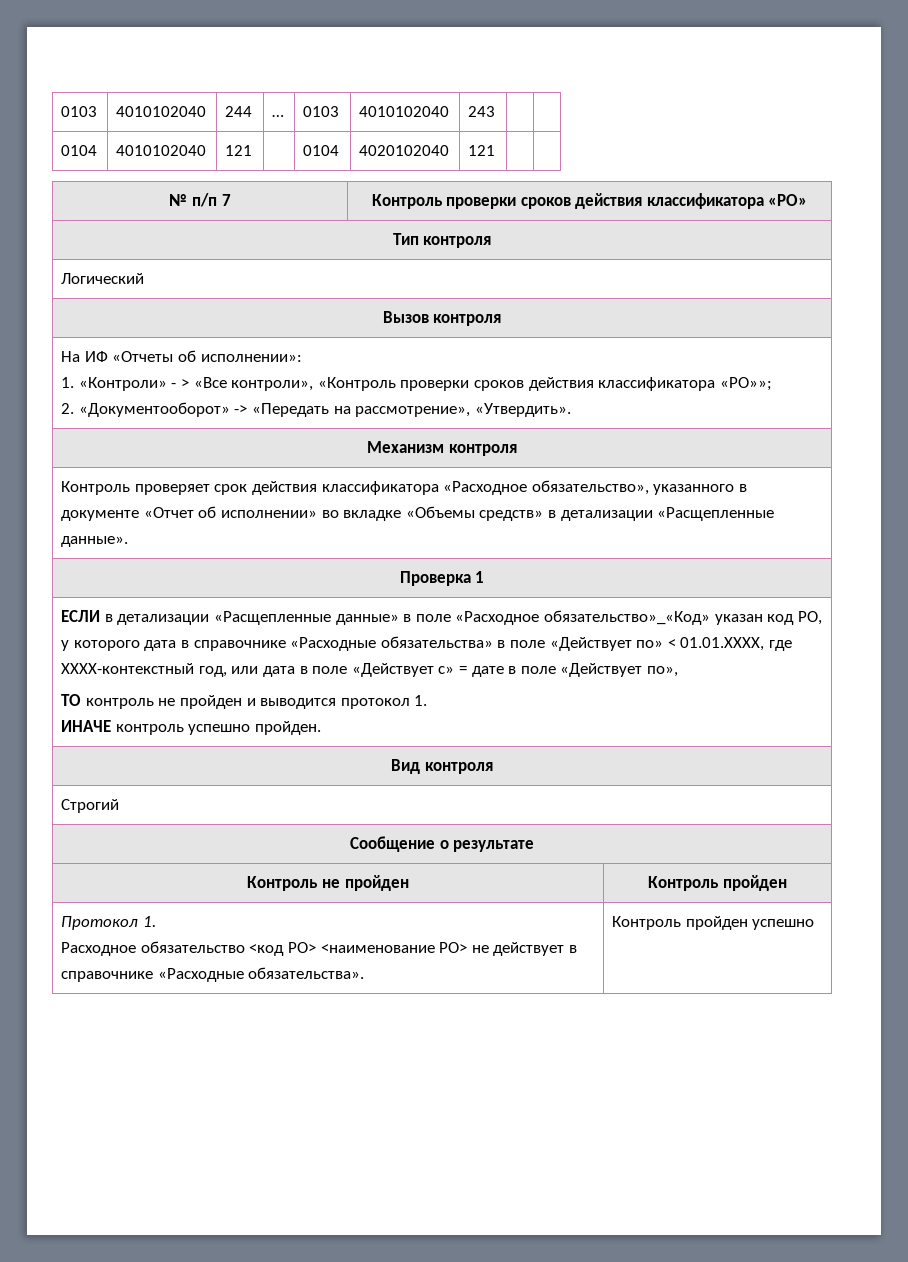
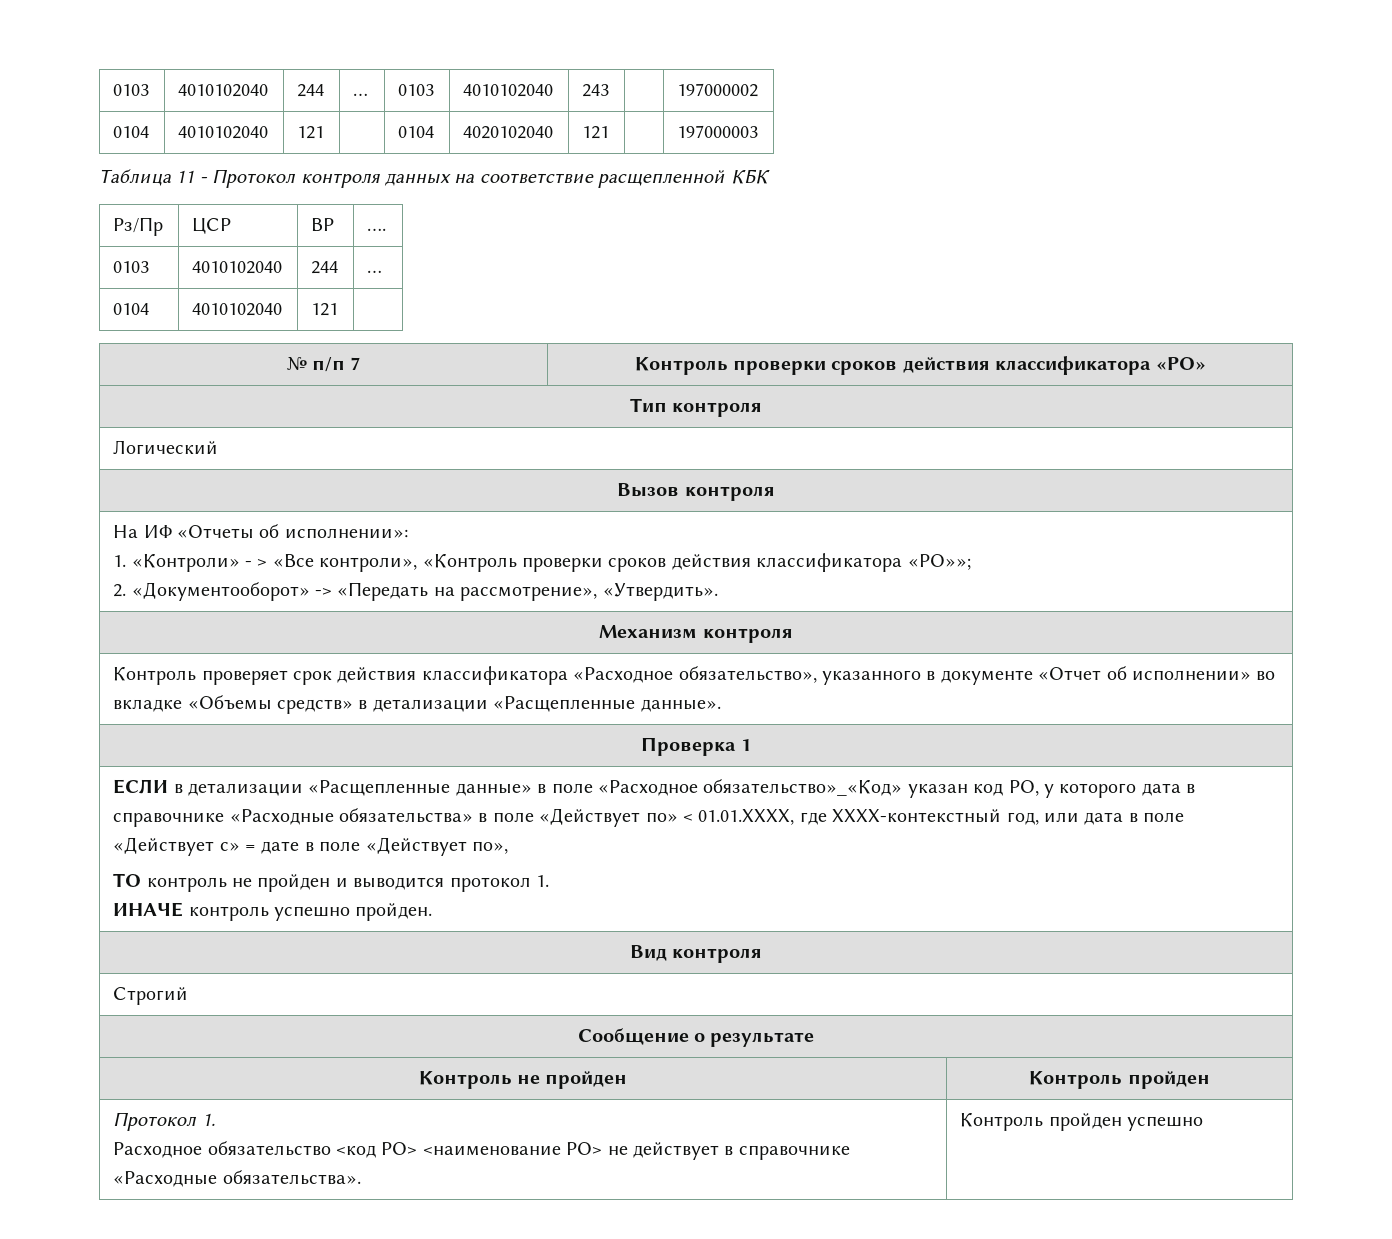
(496, 111) none -> [677,83,759,97] 197000002
(496, 150) none -> [677,125,759,138] [99,169,770,188] [113,217,164,236] [192,218,232,234] [311,218,335,231] [367,228,387,231] [113,261,150,273] [192,261,283,274] [311,261,339,274] [367,270,383,273] [113,303,150,315] [192,303,283,316] [311,303,339,316] | 197000003 // Таблица 11 - Протокол контроля данных на соответствие расщепленной КБК // Рз/Пр | ЦСР | ВР | …. // 0103 | 4010102040 | 244 | … // 0104 | 4010102040 | 121

